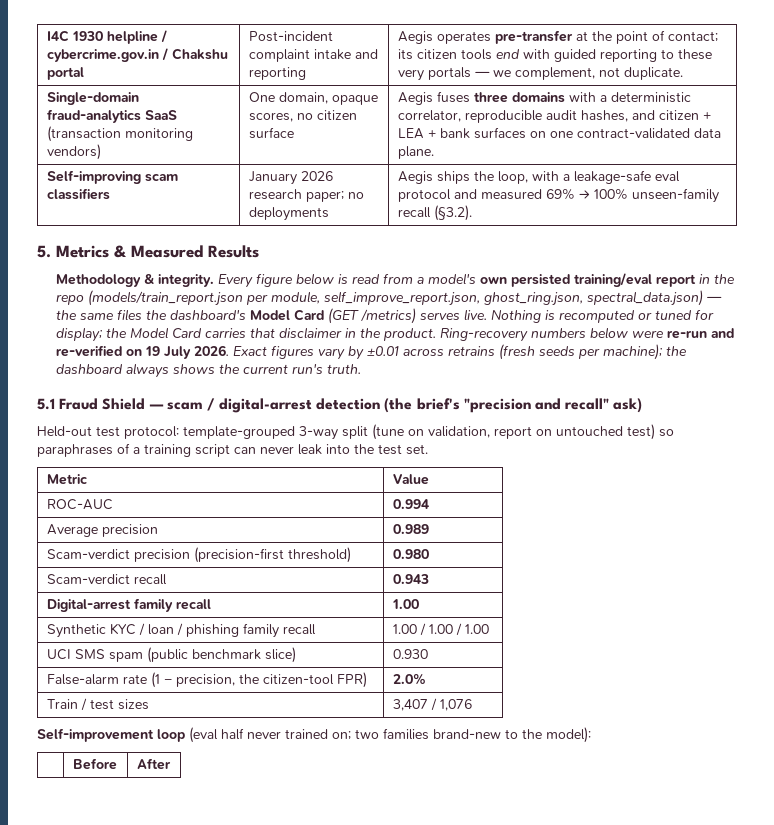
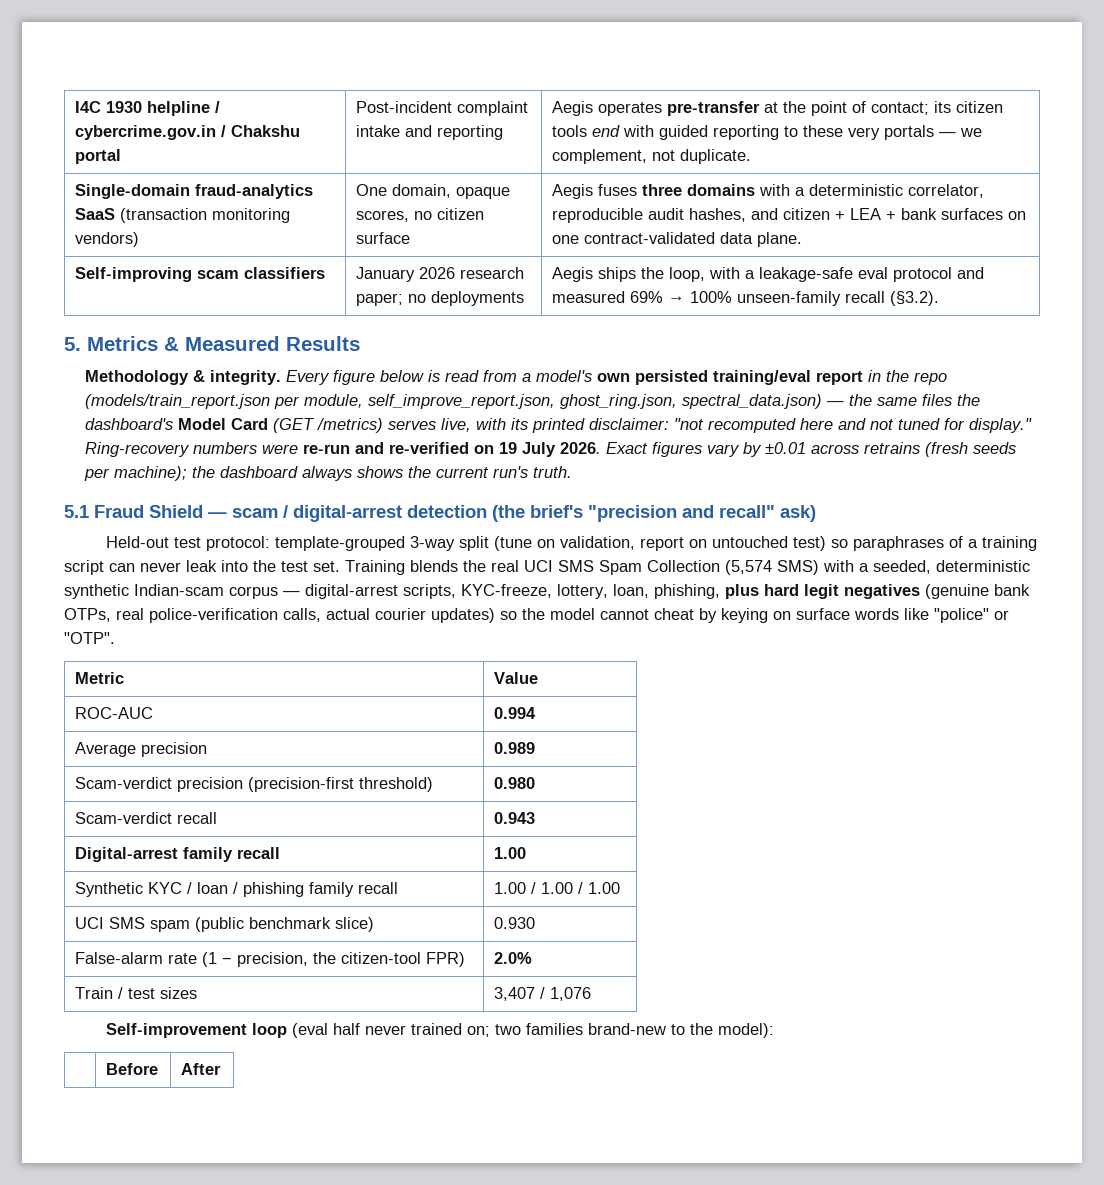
[463,309,714,323] [55,327,436,342] live. Nothing is recomputed or tuned for display; the Model Card carries that disclaimer in the product. -> [441,418,1033,433] live, with its printed disclaimer: "not recomputed here and not tuned for display."
[589,327,628,339] below -> (258, 448) none
(428, 449) none -> [345,560,1030,575] [64,584,1030,599] [64,608,1009,623] [64,632,115,644] Training blends the real UCI SMS Spam Collection (5,574 SMS) with a seeded, deterministic synthetic Indian-scam corpus — digital-arrest scripts, KYC-freeze, lottery, loan, phishing, plus hard legit negatives (genuine bank OTPs, real police-verification calls, actual courier updates) so the model cannot cheat by keying on surface words like "police" or "OTP".

